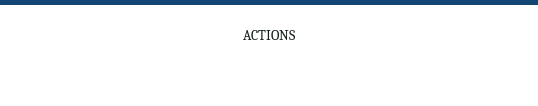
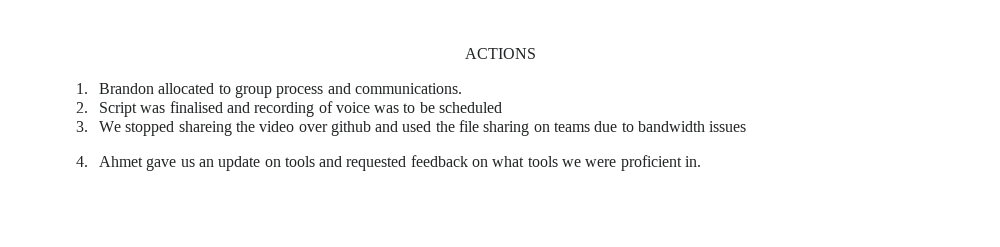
(296, 35) none -> [75,83,462,98] [75,101,503,117] [75,120,747,136] [75,155,702,171] // 1. Brandon allocated to group process and communications. // 2. Script was finalised and recording of voice was to be scheduled // 3. We stopped shareing the video over github and used the file sharing on teams due to bandwidth issues // 4. Ahmet gave us an update on tools and requested feedback on what tools we were proficient in.

